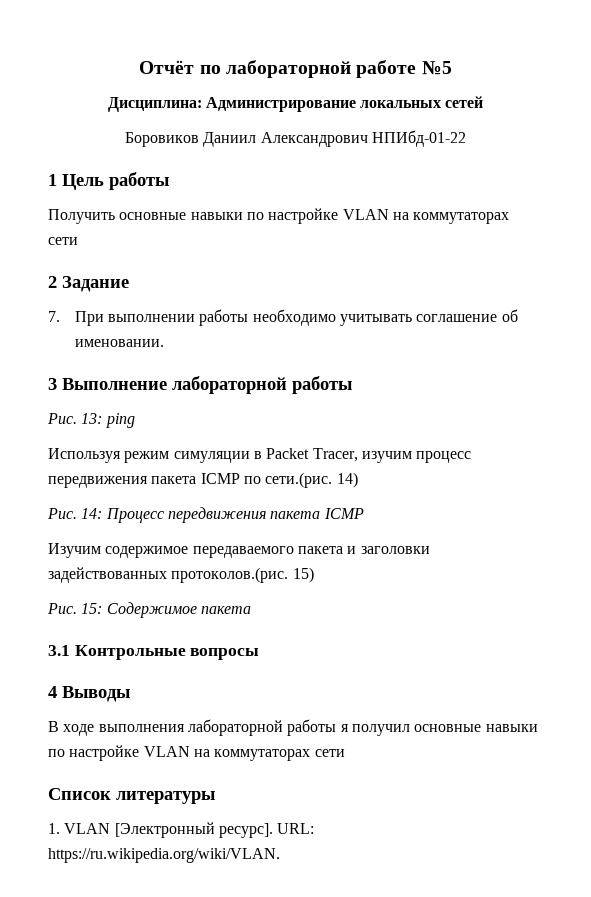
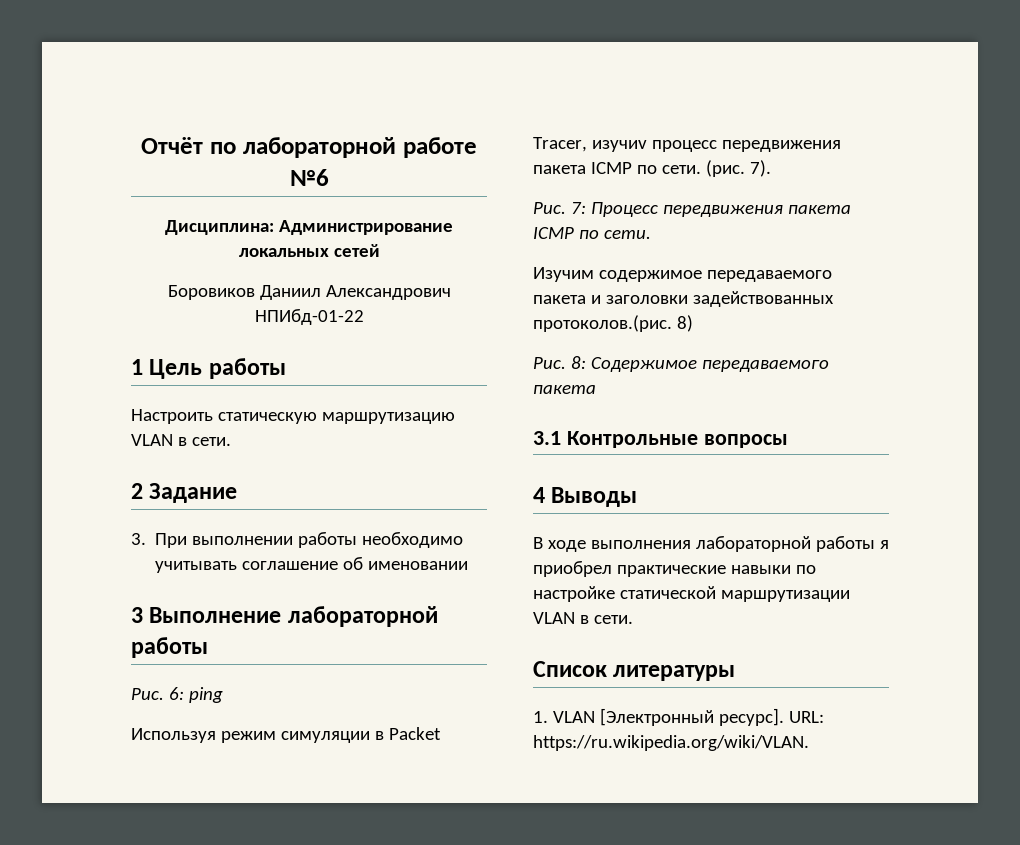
[421,61,452,75] №5 -> [289,169,329,186] №6
[48,208,510,224] [48,237,78,245] Получить основные навыки по настройке VLAN на коммутаторах сети -> [131,409,455,424] [131,434,231,446] Настроить статическую маршрутизацию VLAN в сети.
[48,311,60,322] 7. -> [131,533,146,545] 3.
[74,339,164,347] именовании. -> [368,561,469,570] именовании
[81,413,103,424] 13: -> [168,687,184,700] 6:
[361,451,412,463] изучим -> [591,140,647,152] изучиv
[265,472,358,488] [47,508,103,519] сети.(рис. 14) // Рис. 14: -> [661,160,771,177] [533,202,586,214] сети. (рис. 7). // Рис. 7:
(364, 513) none -> [578,230,651,239] по сети.
[292,567,314,583] [47,602,197,618] 15) // Рис. 15: Содержимое -> [676,315,693,332] [533,356,829,372] 8) // Рис. 8: Содержимое передаваемого
[351,724,538,736] [48,745,345,761] получил основные навыки по настройке VLAN на коммутаторах сети -> [533,561,816,577] [533,586,850,602] [533,612,633,624] приобрел практические навыки по настройке статической маршрутизации VLAN в сети.

